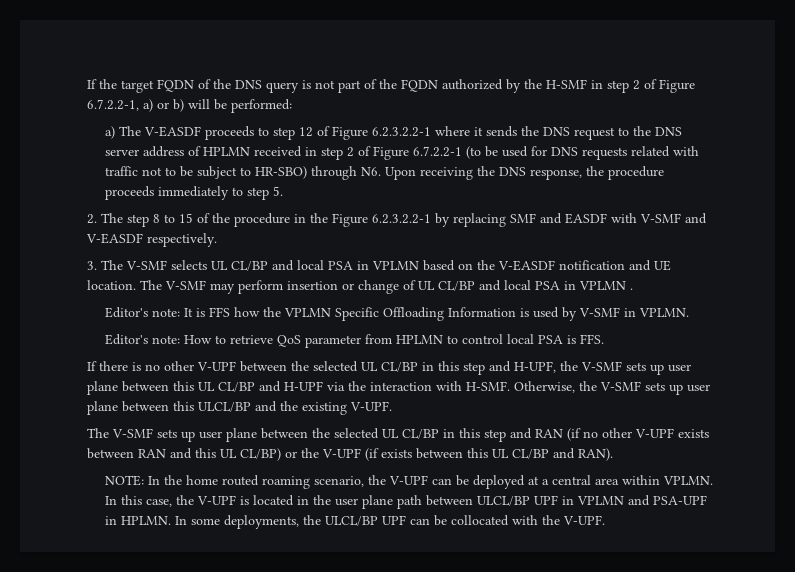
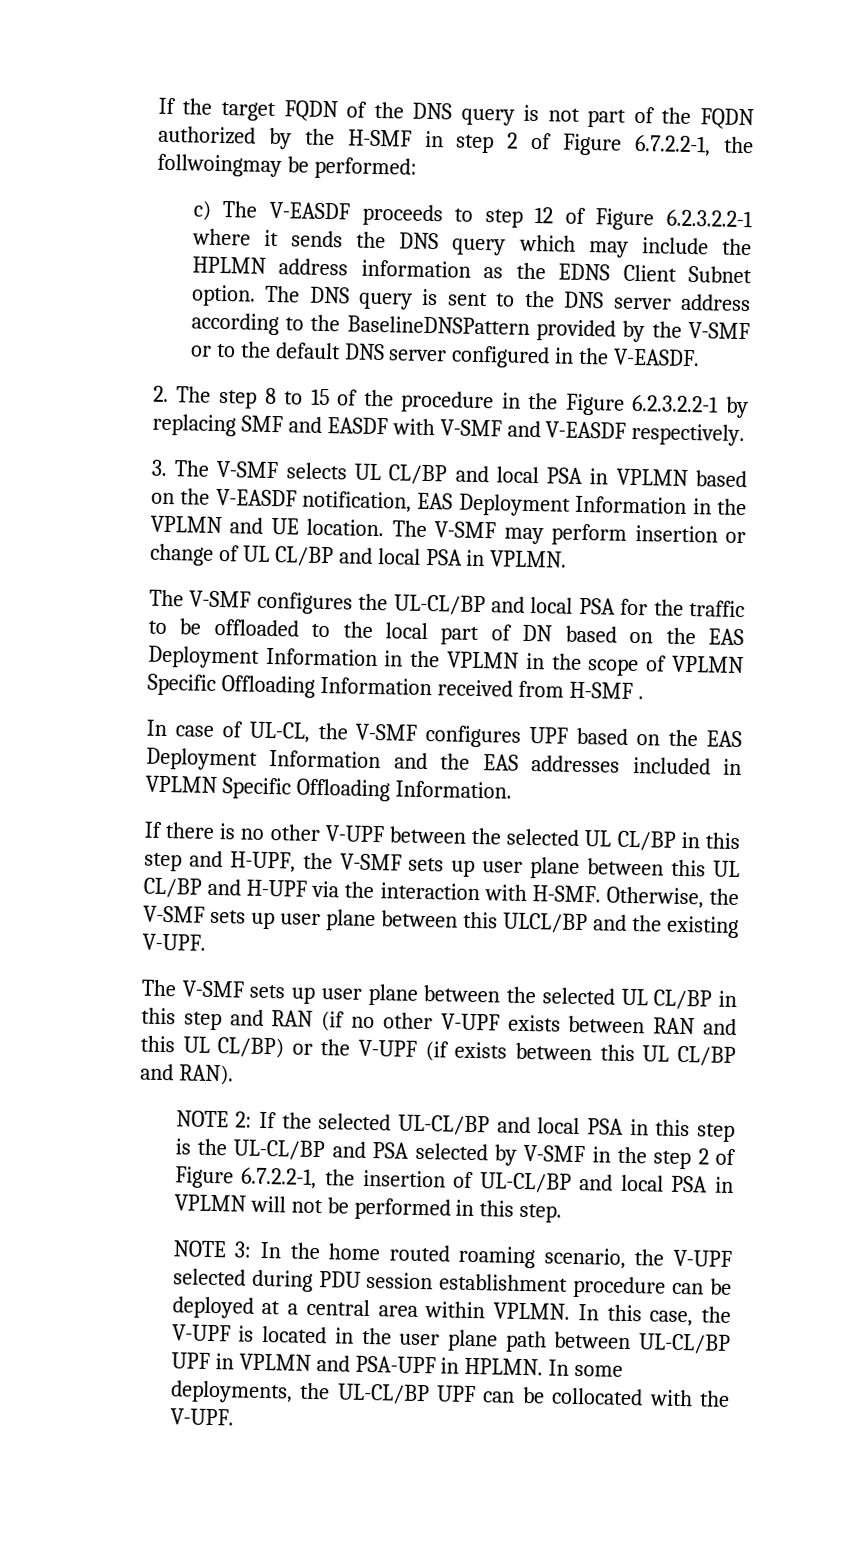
[143,99,211,112] a) or b) will -> [724,136,755,154] [156,153,282,178] the follwoingmay
[105,126,116,139] a) -> [192,200,211,221] c)
[574,127,616,140] request -> [451,234,753,258] [191,256,752,284] [190,284,488,310] query which may include the HPLMN address information as the EDNS Client Subnet option. The DNS query is sent
[188,146,700,160] [105,166,665,180] [105,186,284,200] of HPLMN received in step 2 of Figure 6.7.2.2-1 (to be used for DNS requests related with traffic not to be subject to HR-SBO) through N6. Upon receiving the DNS response, the procedure proceeds immediately to step 5. -> [190,312,750,343] [189,341,701,369] according to the BaselineDNSPattern provided by the V-SMF or to the default DNS server configured in the V-EASDF.
[559,260,626,270] notification -> [302,490,747,517] [149,515,222,534] notification, EAS Deployment Information in the VPLMN
[579,281,634,290] [105,307,690,321] [105,334,605,348] VPLMN . // Editor's note: It is FFS how the VPLMN Specific Offloading Information is used by V-SMF in VPLMN. // Editor's note: How to retrieve QoS parameter from HPLMN to control local PSA is FFS. -> [490,550,568,568] [148,589,746,618] [147,618,745,646] [147,645,745,677] [146,673,644,700] [145,719,742,748] [145,747,742,776] [144,775,512,802] VPLMN. // The V-SMF configures the UL-CL/BP and local PSA for the traffic to be offloaded to the local part of DN based on the EAS Deployment Information in the VPLMN in the scope of VPLMN Specific Offloading Information received from H-SMF . // In case of UL-CL, the V-SMF configures UPF based on the EAS Deployment Information and the EAS addresses included in VPLMN Specific Offloading Information.
[105,475,145,486] NOTE: -> [175,1110,735,1142] [174,1138,737,1170] [174,1166,735,1194] [173,1194,563,1223] [172,1240,253,1258] NOTE 2: If the selected UL-CL/BP and local PSA in this step is the UL-CL/BP and PSA selected by V-SMF in the step 2 of Figure 6.7.2.2-1, the insertion of UL-CL/BP and local PSA in VPLMN will not be performed in this step. // NOTE 3:
(429, 480) none -> [172,1268,667,1299] selected during PDU session establishment procedure
[477,496,531,506] ULCL/BP -> [638,1333,732,1354] UL-CL/BP
[325,516,379,526] ULCL/BP -> [336,1383,430,1405] UL-CL/BP

